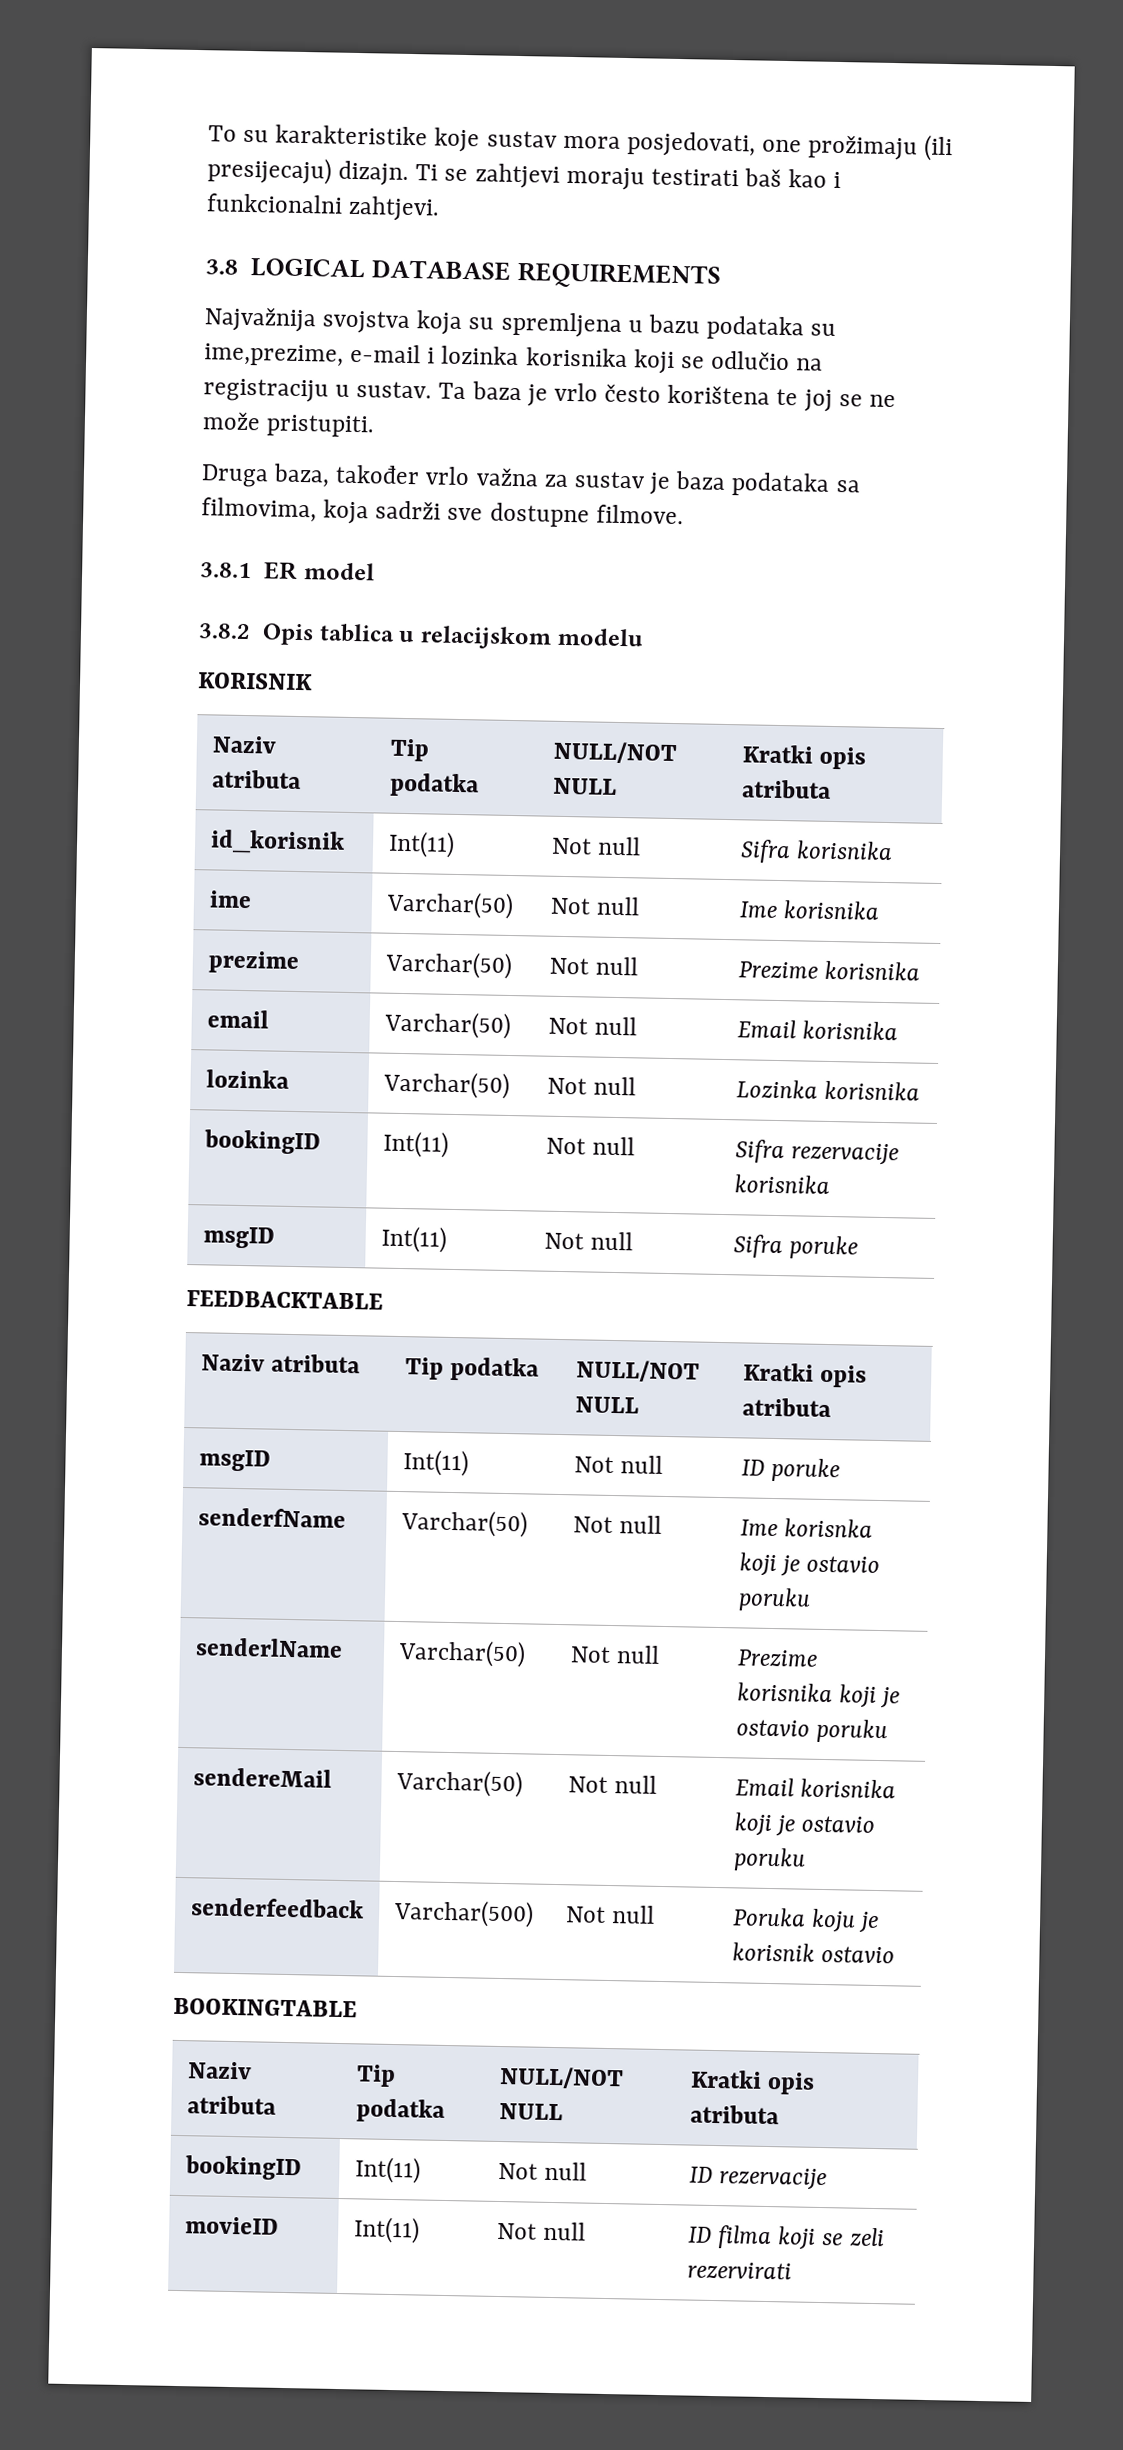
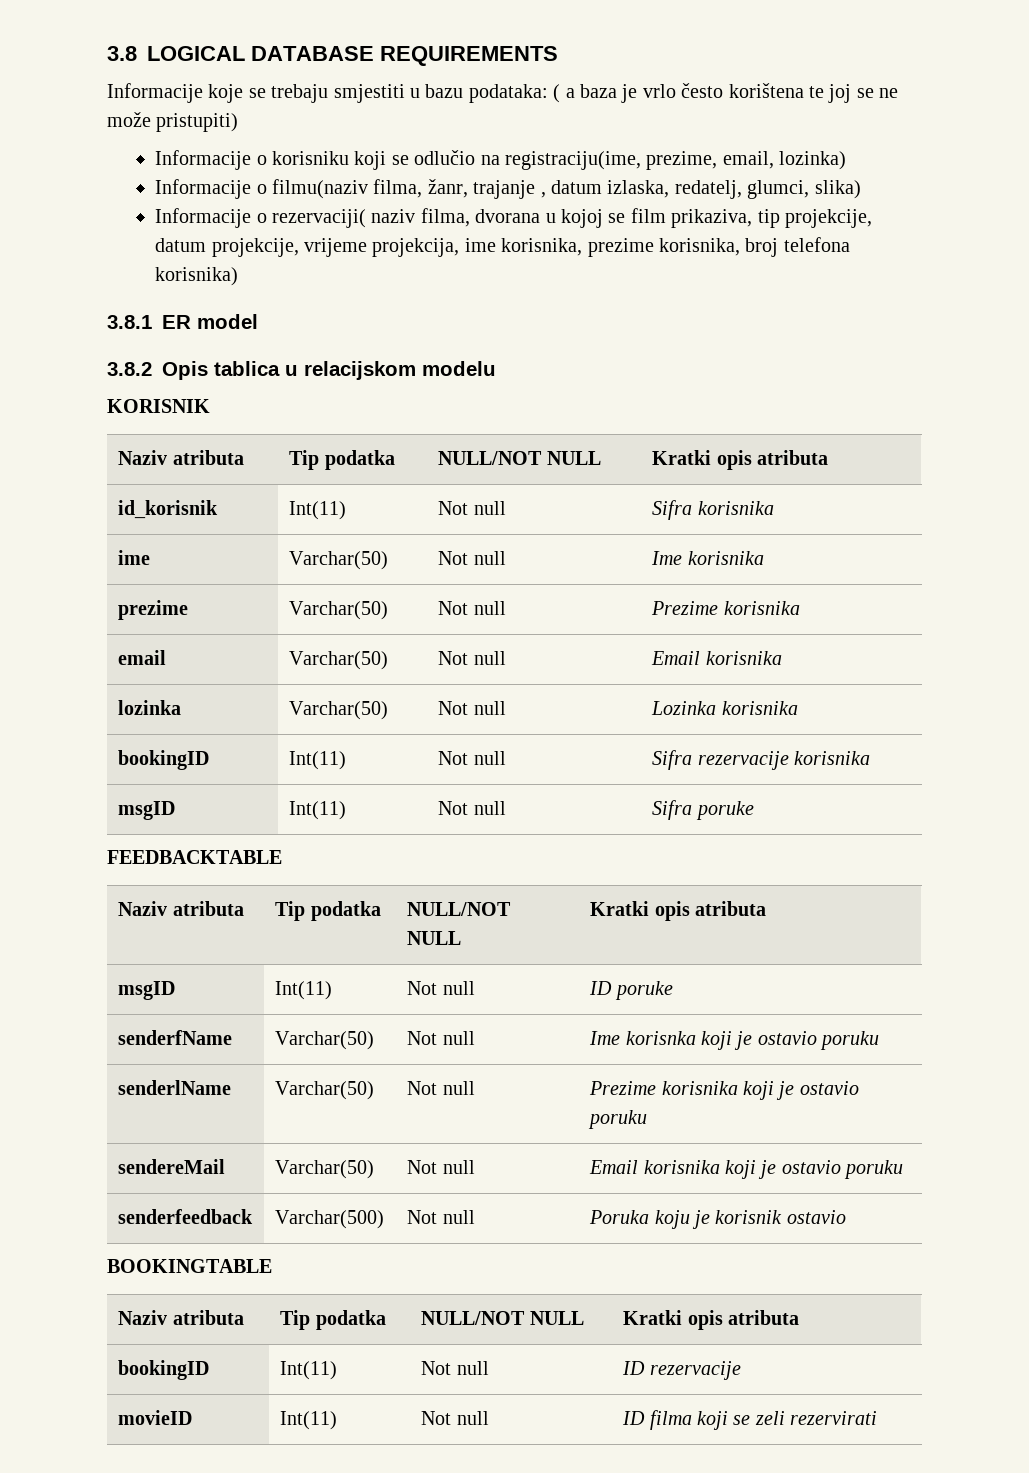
[208,124,954,162] [207,156,842,191] [206,193,441,222] [205,258,722,290] [204,306,837,341] [204,343,824,374] [203,378,467,403] To su karakteristike koje sustav mora posjedovati, one prožimaju (ili presijecaju) dizajn. Ti se zahtjevi moraju testirati baš kao i funkcionalni zahtjevi. // 3.8 LOGICAL DATABASE REQUIREMENTS // Najvažnija svojstva koja su spremljena u bazu podataka su ime,prezime, e-mail i lozinka korisnika koji se odlučio na registraciju u sustav. Ta -> [107,46,558,66] [107,83,575,103] 3.8 LOGICAL DATABASE REQUIREMENTS // Informacije koje se trebaju smjestiti u bazu podataka: ( a
[266,414,376,438] [201,463,860,497] [201,497,684,528] pristupiti. // Druga baza, također vrlo važna za sustav je baza podataka sa filmovima, koja sadrži sve dostupne filmove. -> [156,113,239,132] [155,150,847,170] [155,179,861,199] [155,208,873,228] [155,237,850,257] [155,267,239,286] pristupiti) // Informacije o korisniku koji se odlučio na registraciju(ime, prezime, email, lozinka) // Informacije o filmu(naziv filma, žanr, trajanje , datum izlaska, redatelj, glumci, slika) // Informacije o rezervaciji( naziv filma, dvorana u kojoj se film prikaziva, tip projekcije, datum projekcije, vrijeme projekcija, ime korisnika, prezime korisnika, broj telefona korisnika)

